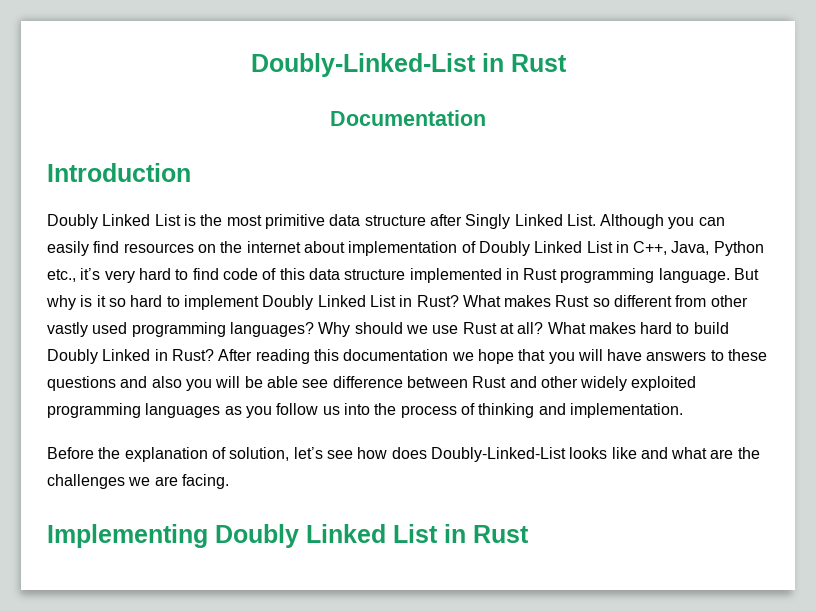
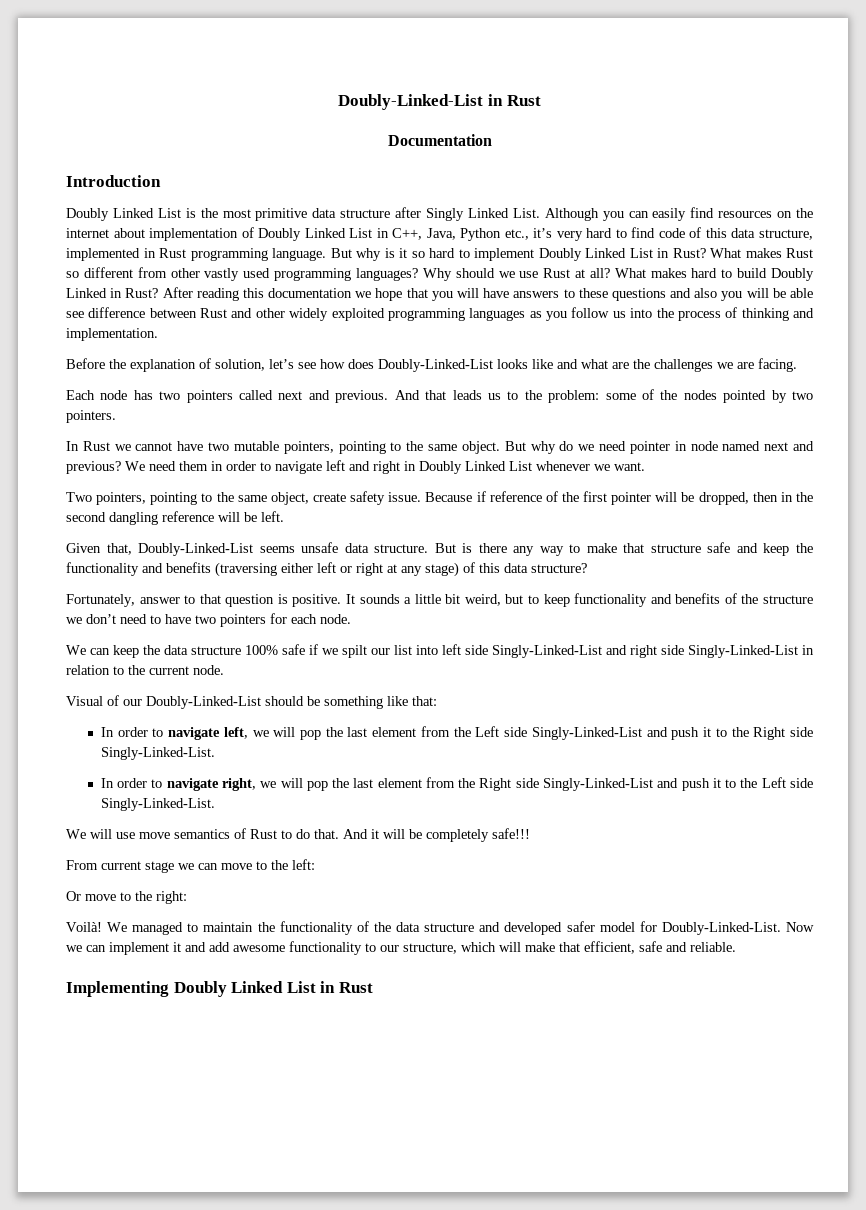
[344,269,406,280] structure -> [758,229,813,240] structure,
(229, 481) none -> [66,389,813,403] [66,410,116,423] [66,441,815,454] [66,460,645,474] [66,491,813,505] [66,511,284,525] [66,542,813,556] [66,562,587,577] [66,593,813,607] [66,613,351,627] [66,644,814,658] [66,665,224,675] [66,695,437,709] [100,726,814,740] [100,747,215,760] [100,777,813,791] [100,798,215,811] [66,828,530,842] [66,859,315,873] [66,891,187,904] [66,921,815,935] [66,941,736,955] // Each node has two pointers called next and previous. And that leads us to the problem: some of the nodes pointed by two pointers. // In Rust we cannot have two mutable pointers, pointing to the same object. But why do we need pointer in node named next and previous? We need them in order to navigate left and right in Doubly Linked List whenever we want. // Two pointers, pointing to the same object, create safety issue. Because if reference of the first pointer will be dropped, then in the second dangling reference will be left. // Given that, Doubly-Linked-List seems unsafe data structure. But is there any way to make that structure safe and keep the functionality and benefits (traversing either left or right at any stage) of this data structure? // Fortunately, answer to that question is positive. It sounds a little bit weird, but to keep functionality and benefits of the structure we don’t need to have two pointers for each node. // We can keep the data structure 100% safe if we spilt our list into left side Singly-Linked-List and right side Singly-Linked-List in relation to the current node. // Visual of our Doubly-Linked-List should be something like that: // In order to navigate left, we will pop the last element from the Left side Singly-Linked-List and push it to the Right side Singly-Linked-List. // In order to navigate right, we will pop the last element from the Right side Singly-Linked-List and push it to the Left side Singly-Linked-List. // We will use move semantics of Rust to do that. And it will be completely safe!!! // From current stage we can move to the left: // Or move to the right: // Voilà! We managed to maintain the functionality of the data structure and developed safer model for Doubly-Linked-List. Now we can implement it and add awesome functionality to our structure, which will make that efficient, safe and reliable.

